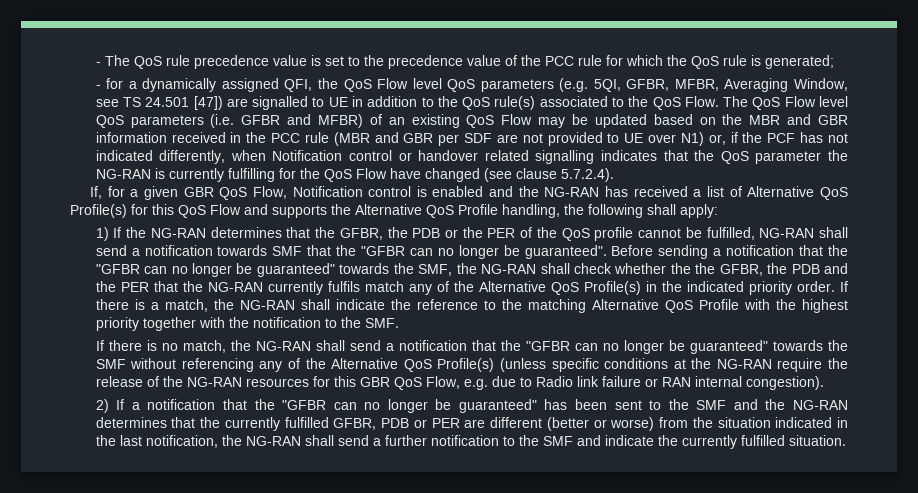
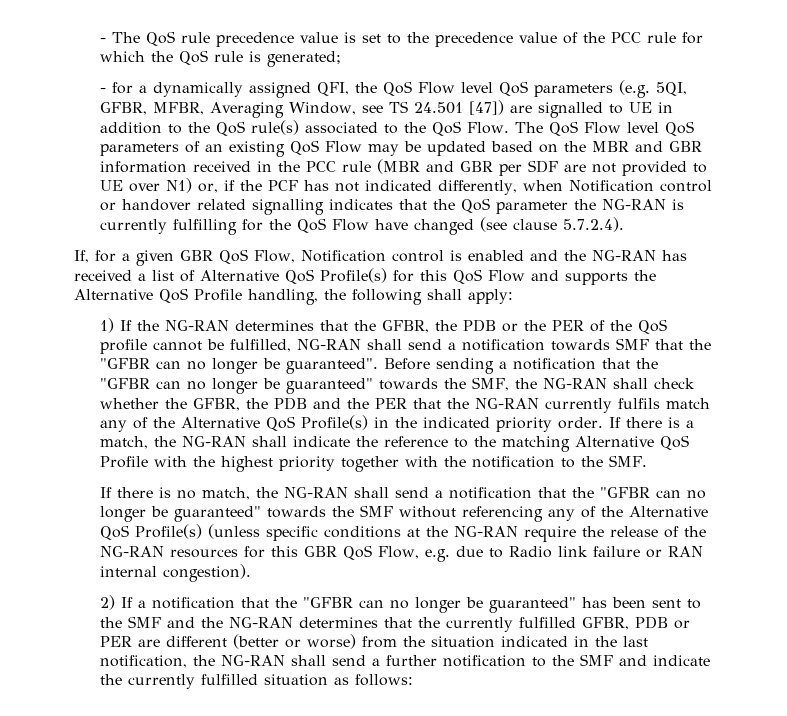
[210,114,363,128] (i.e. GFBR and MFBR) -> (179, 149) none
[695,263,716,274] the -> (187, 403) none
[788,435,846,446] situation. -> [263,674,413,686] situation as follows:

